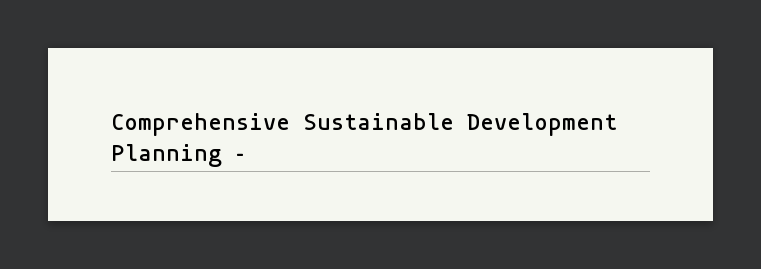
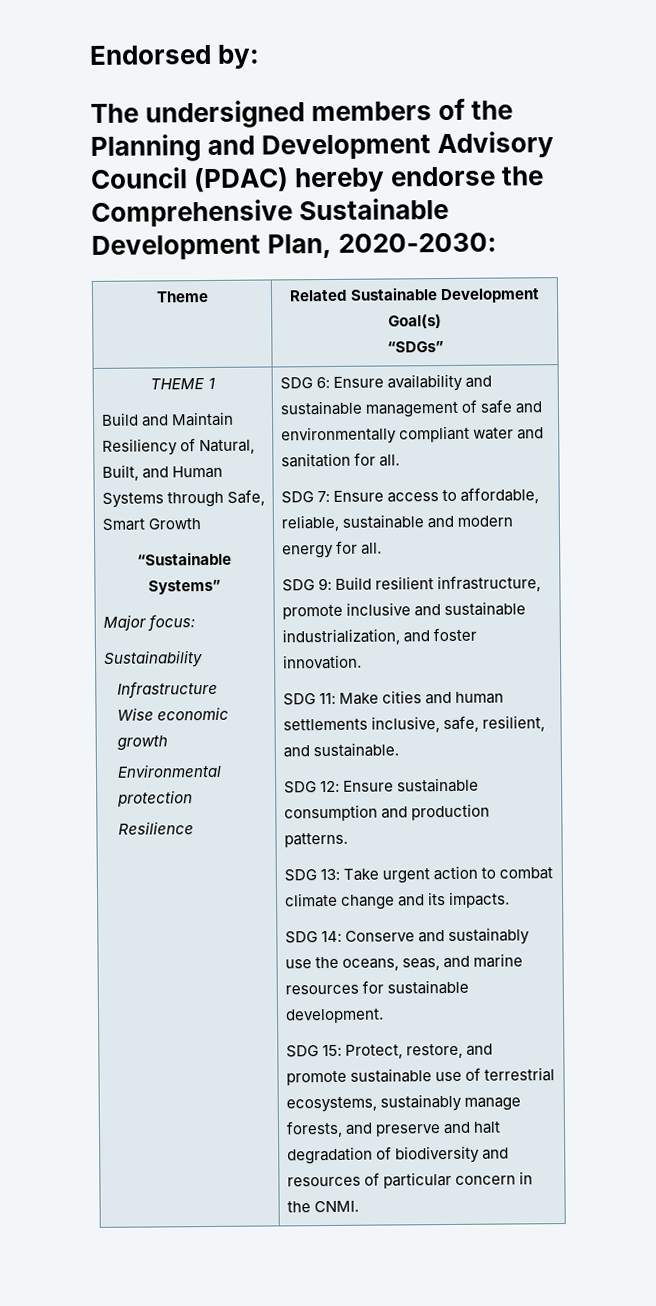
[111,113,617,136] [111,144,246,167] Comprehensive Sustainable Development Planning – -> [89,44,261,69] [90,98,514,129] [90,131,555,162] [90,166,545,193] [91,197,450,228] [91,232,498,261] [155,290,209,303] [289,287,540,304] [388,314,442,329] [386,341,444,353] [150,377,215,390] [100,411,234,427] [101,438,255,456] [101,464,223,481] [101,489,265,508] [101,518,201,531] [137,551,232,566] [148,579,221,595] [102,614,195,632] [102,650,203,668] [116,680,218,699] [116,706,229,721] [116,735,168,751] [116,763,222,778] [116,790,193,807] [117,821,194,835] [279,373,492,392] [279,399,542,418] [280,425,544,445] [280,452,400,468] [280,487,540,504] [280,514,513,532] [281,540,382,559] [281,575,541,593] [281,601,526,620] [281,627,477,646] [282,654,362,670] [282,690,505,706] [282,715,545,733] [282,742,399,758] [283,777,479,794] [283,803,490,822] [283,832,348,848] [283,865,554,884] [284,891,510,910] [284,927,530,946] [284,953,524,971] [284,979,469,995] [284,1008,384,1024] [285,1043,493,1059] [285,1067,555,1086] [285,1093,521,1113] [285,1120,501,1138] [286,1145,509,1165] [286,1171,533,1189] [286,1200,359,1213] Endorsed by: // The undersigned members of the Planning and Development Advisory Council (PDAC) hereby endorse the Comprehensive Sustainable Development Plan, 2020-2030: // Theme | Related Sustainable Development Goal(s) // “SDGs” // THEME 1 // Build and Maintain Resiliency of Natural, Built, and Human Systems through Safe, Smart Growth // “Sustainable Systems” // Major focus: // Sustainability // Infrastructure // Wise economic growth // Environmental protection // Resilience | SDG 6: Ensure availability and sustainable management of safe and environmentally compliant water and sanitation for all. // SDG 7: Ensure access to affordable, reliable, sustainable and modern energy for all. // SDG 9: Build resilient infrastructure, promote inclusive and sustainable industrialization, and foster innovation. // SDG 11: Make cities and human settlements inclusive, safe, resilient, and sustainable. // SDG 12: Ensure sustainable consumption and production patterns. // SDG 13: Take urgent action to combat climate change and its impacts. // SDG 14: Conserve and sustainably use the oceans, seas, and marine resources for sustainable development. // SDG 15: Protect, restore, and promote sustainable use of terrestrial ecosystems, sustainably manage forests, and preserve and halt degradation of biodiversity and resources of particular concern in the CNMI.

